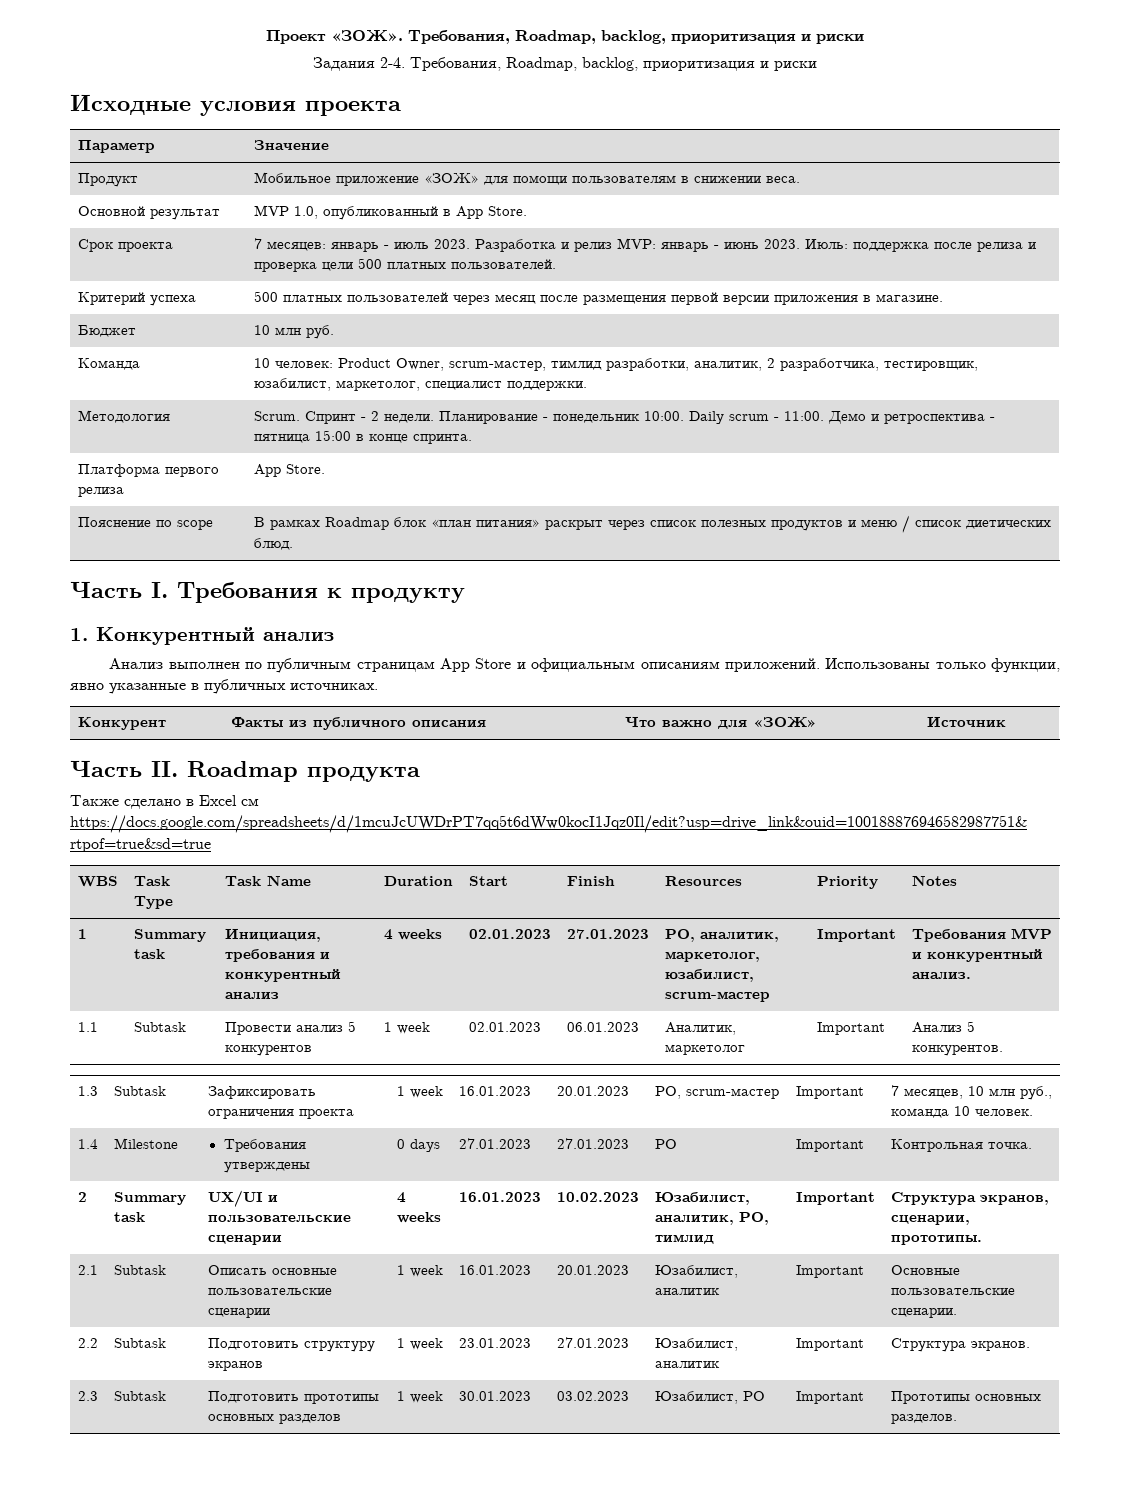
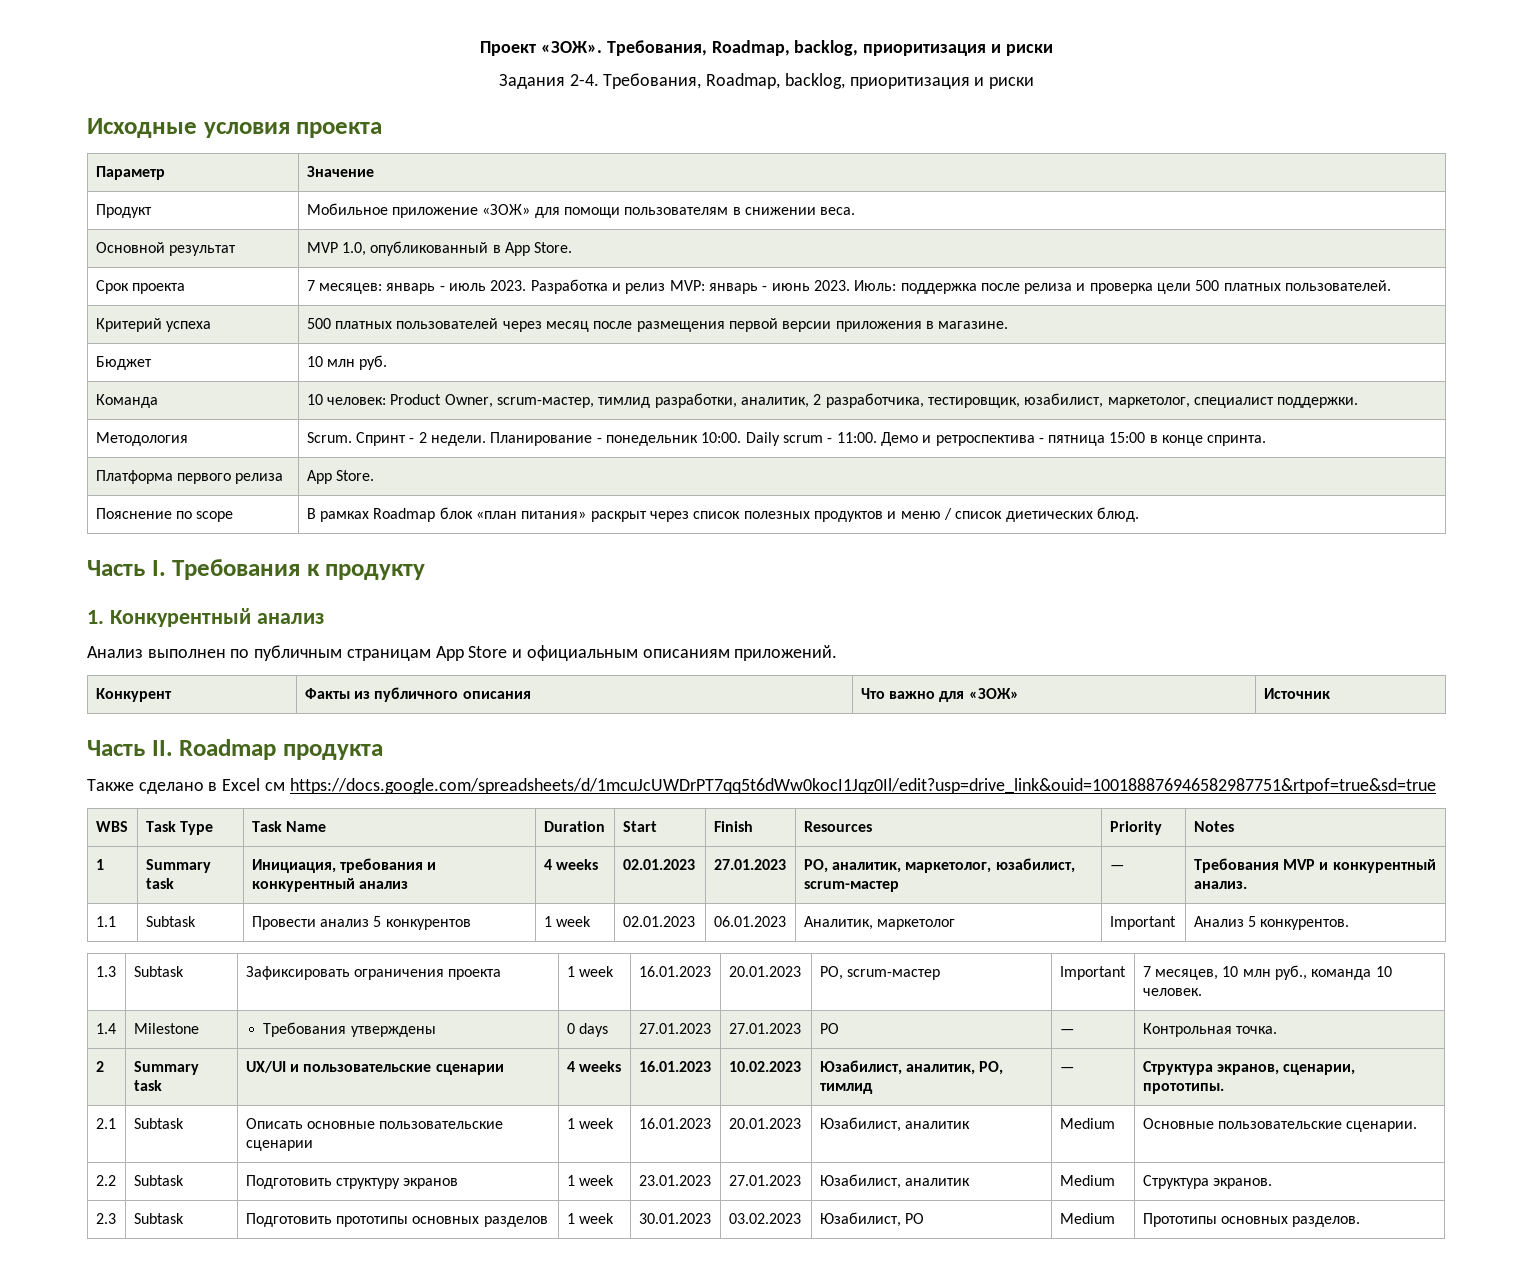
[825,658,1060,673] [70,679,378,694] Использованы только функции, явно указанные в публичных источниках. -> (838, 653) none
[816,929,896,942] Important -> [1109,865,1124,870] —
[795,1139,864,1152] Important -> [1059,1029,1074,1034] —
[795,1192,875,1205] Important -> [1059,1067,1074,1072] —
[795,1265,864,1278] Important -> [1059,1118,1115,1129] Medium
[795,1338,864,1351] Important -> [1059,1175,1115,1186] Medium
[795,1391,864,1404] Important -> [1059,1213,1115,1224] Medium

